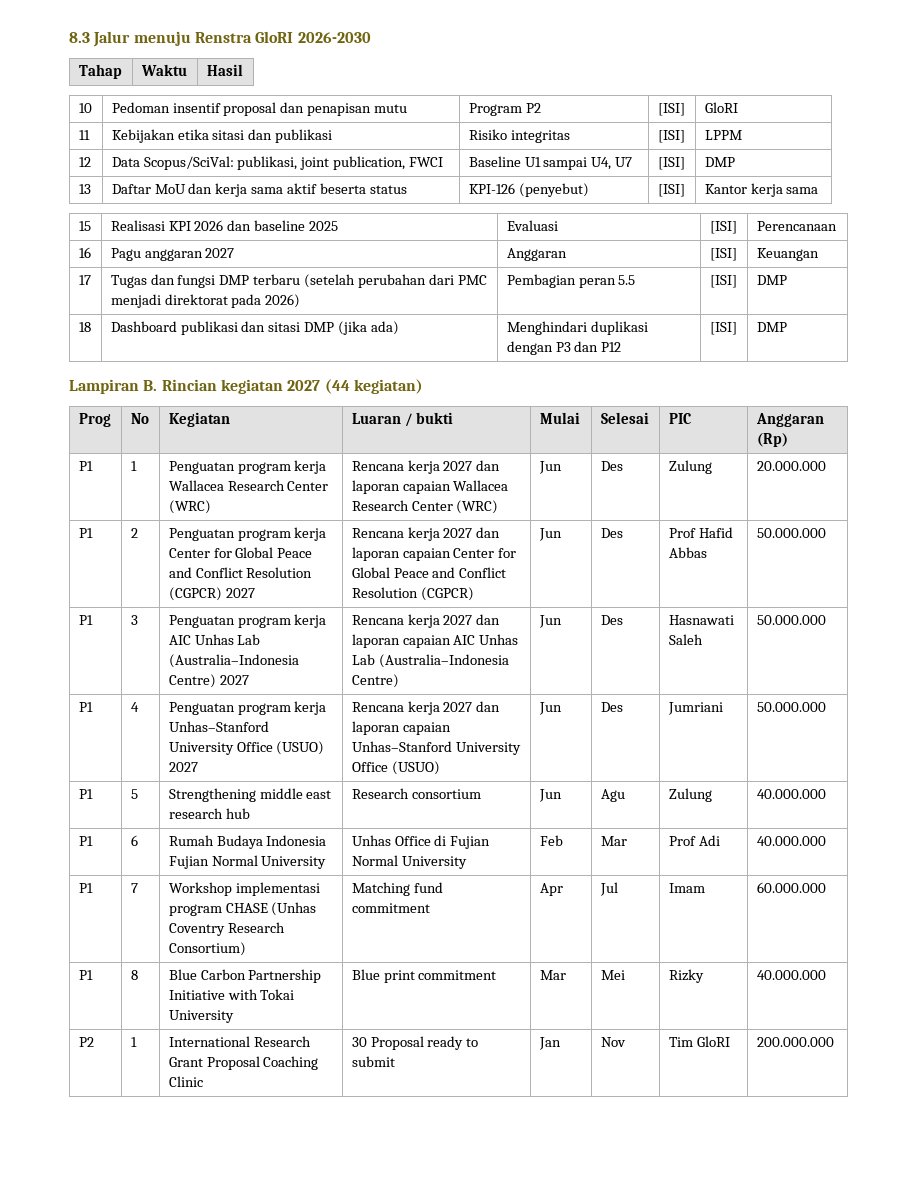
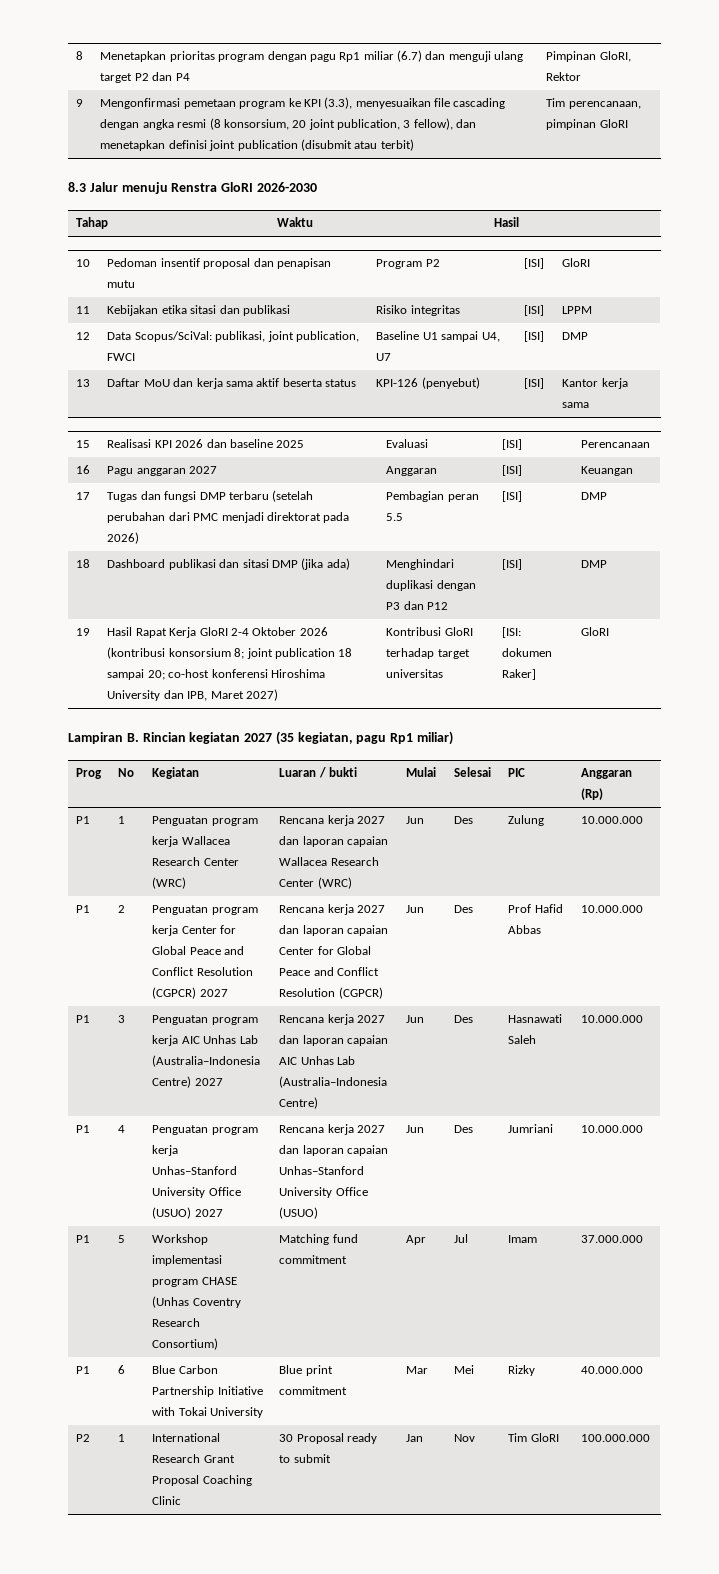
(69, 37) none -> [76,51,84,60] [100,50,524,62] [100,72,190,83] [546,51,631,62] [546,72,582,81] [76,99,84,107] [100,97,506,109] [100,118,477,130] [100,139,414,151] [546,98,641,109] [546,119,628,130] 8 | Menetapkan prioritas program dengan pagu Rp1 miliar (6.7) dan menguji ulang target P2 dan P4 | Pimpinan GloRI, Rektor // 9 | Mengonfirmasi pemetaan program ke KPI (3.3), menyesuaikan file cascading dengan angka resmi (8 konsorsium, 20 joint publication, 3 fellow), dan menetapkan definisi joint publication (disubmit atau terbit) | Tim perencanaan, pimpinan GloRI //
(787, 327) none -> [76,628,91,636] [107,627,328,638] [107,647,353,659] [107,669,325,680] [107,689,278,701] [386,627,473,636] [386,648,470,659] [386,669,444,678] [502,627,522,638] [502,648,553,657] [502,669,537,680] [581,627,610,636] // 19 | Hasil Rapat Kerja GloRI 2-4 Oktober 2026 (kontribusi konsorsium 8; joint publication 18 sampai 20; co-host konferensi Hiroshima University dan IPB, Maret 2027) | Kontribusi GloRI terhadap target universitas | [ISI: dokumen Raker] | GloRI
[324,379,423,394] (44 kegiatan) -> [275,731,454,745] (35 kegiatan, pagu Rp1 miliar)
[756,461,826,471] 20.000.000 -> [581,816,644,824] 10.000.000
[756,528,826,538] 50.000.000 -> [581,905,644,913] 10.000.000
[756,615,826,625] 50.000.000 -> [581,1015,644,1023] 10.000.000
[756,702,826,712] 50.000.000 -> [581,1125,644,1133] 10.000.000
[168,788,332,802] [168,808,250,819] [351,788,481,799] [538,789,562,802] [600,789,625,802] [668,788,712,802] [756,789,826,799] [78,836,93,846] [130,835,138,846] [168,835,327,849] [168,855,327,869] [351,835,491,849] [351,855,467,869] [539,835,563,846] [600,836,627,846] [668,835,720,846] [756,836,826,846] [78,883,93,893] [130,883,138,893] | Strengthening middle east research hub | Research consortium | Jun | Agu | Zulung | 40.000.000 // P1 | 6 | Rumah Budaya Indonesia Fujian Normal University | Unhas Office di Fujian Normal University | Feb | Mar | Prof Adi | 40.000.000 // P1 | 7 -> (126, 1239) none
[756,882,826,893] [78,970,93,980] [130,970,138,980] 60.000.000 // P1 | 8 -> [581,1235,644,1243] [76,1366,91,1374] [118,1365,126,1374] 37.000.000 // P1 | 6
[756,1037,834,1047] 200.000.000 -> [581,1434,651,1442] 100.000.000

